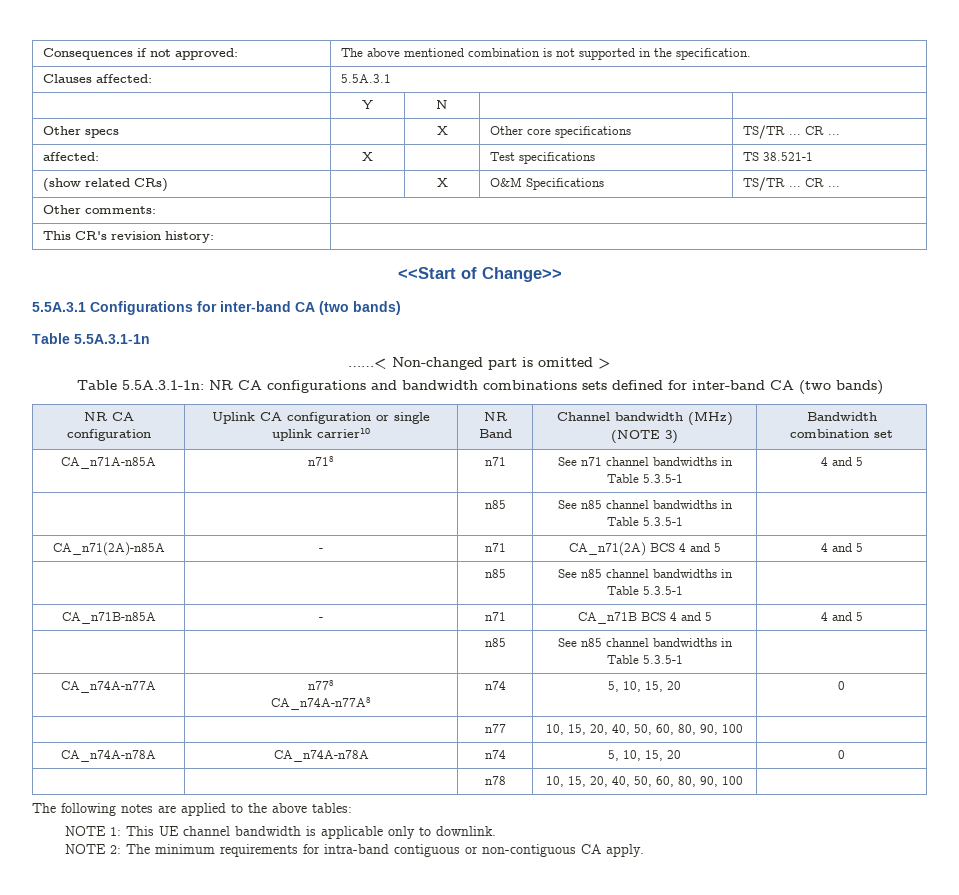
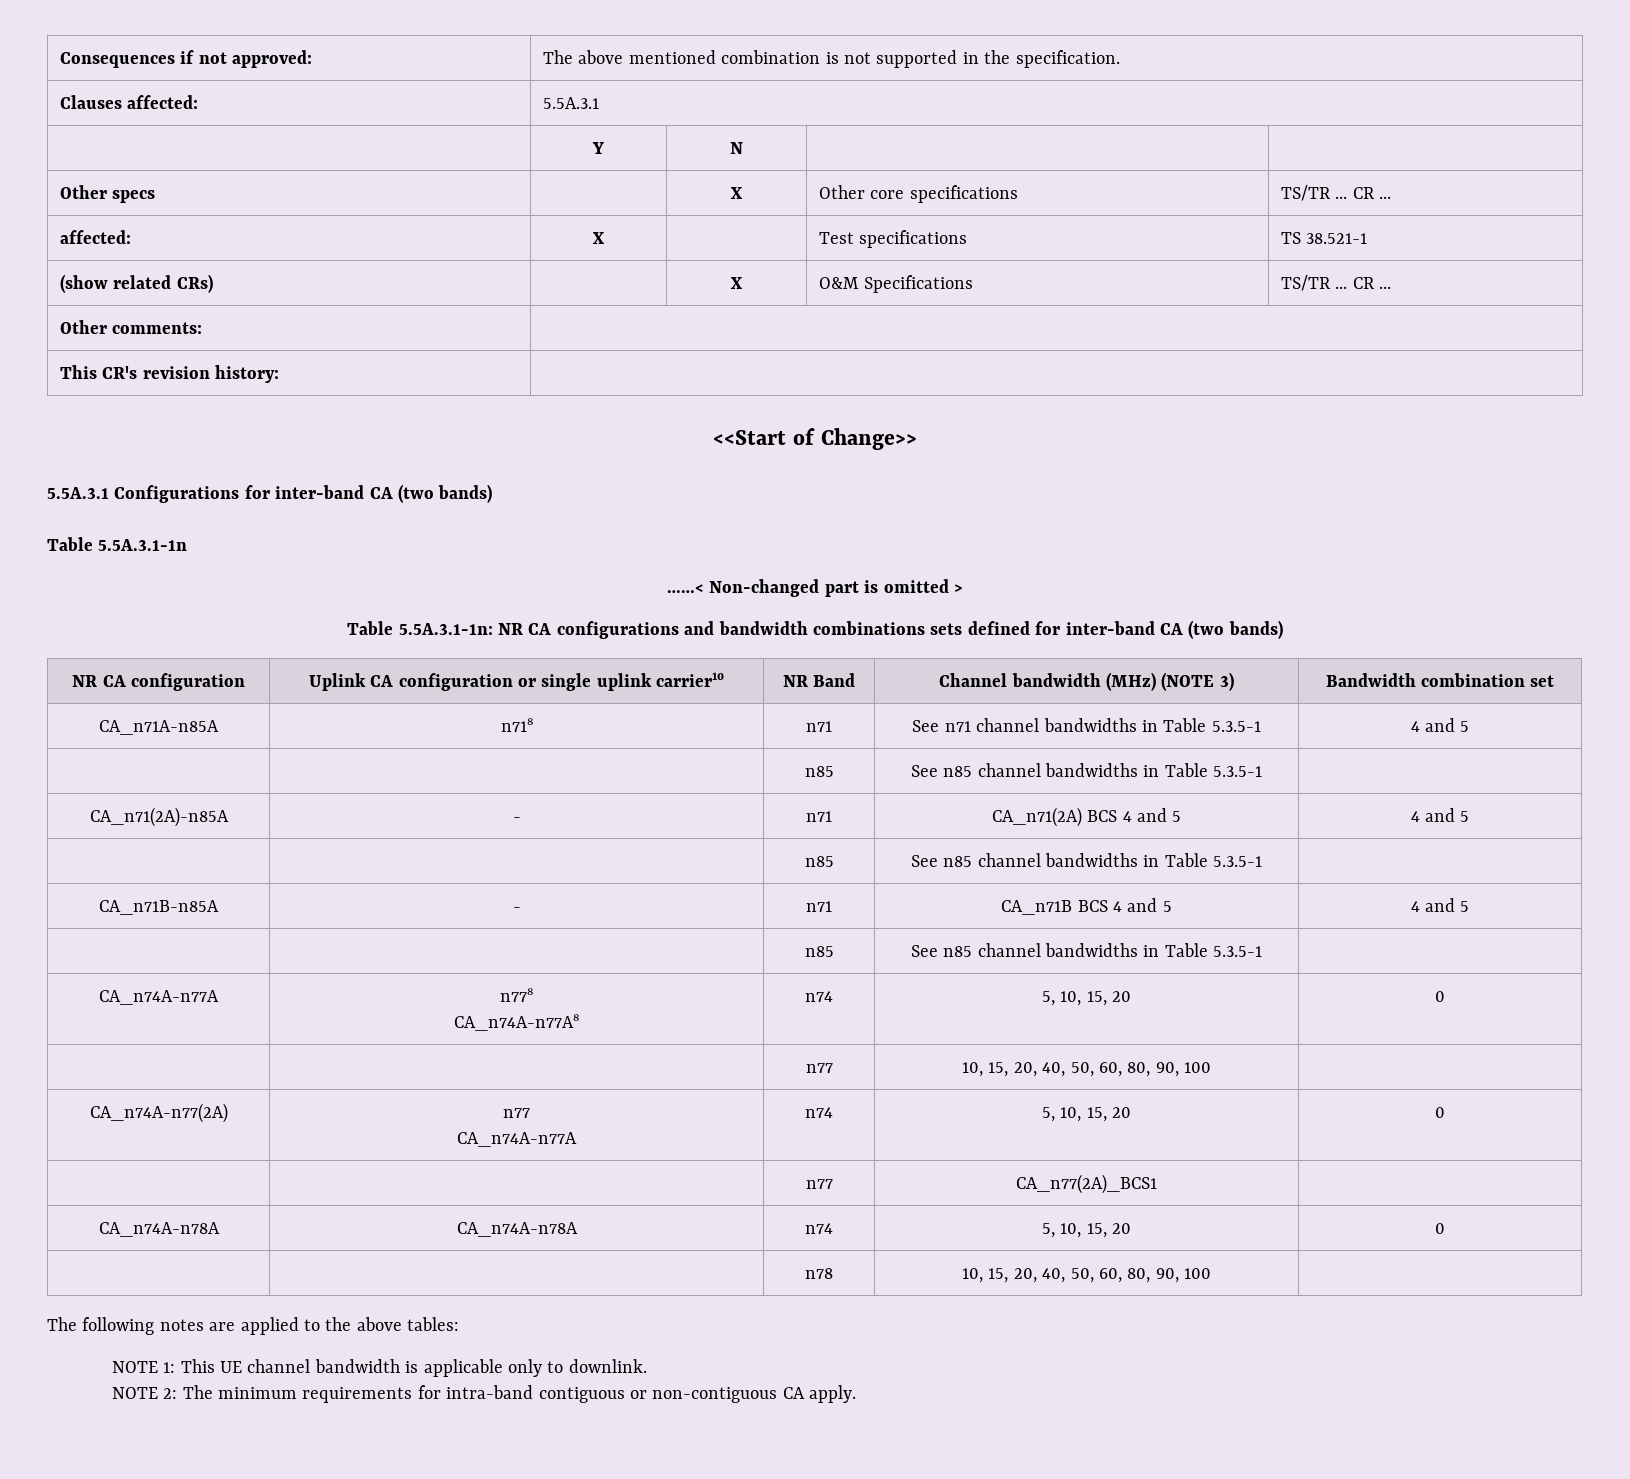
(743, 728) none -> [89,1103,228,1123] [503,1108,530,1118] [457,1132,577,1147] [805,1107,833,1118] [1041,1107,1132,1122] [1435,1107,1445,1118] [805,1179,833,1189] [1016,1174,1157,1194] // CA_n74A-n77(2A) | n77 // CA_n74A-n77A | n74 | 5, 10, 15, 20 | 0 // | | n77 | CA_n77(2A)_BCS1 |

